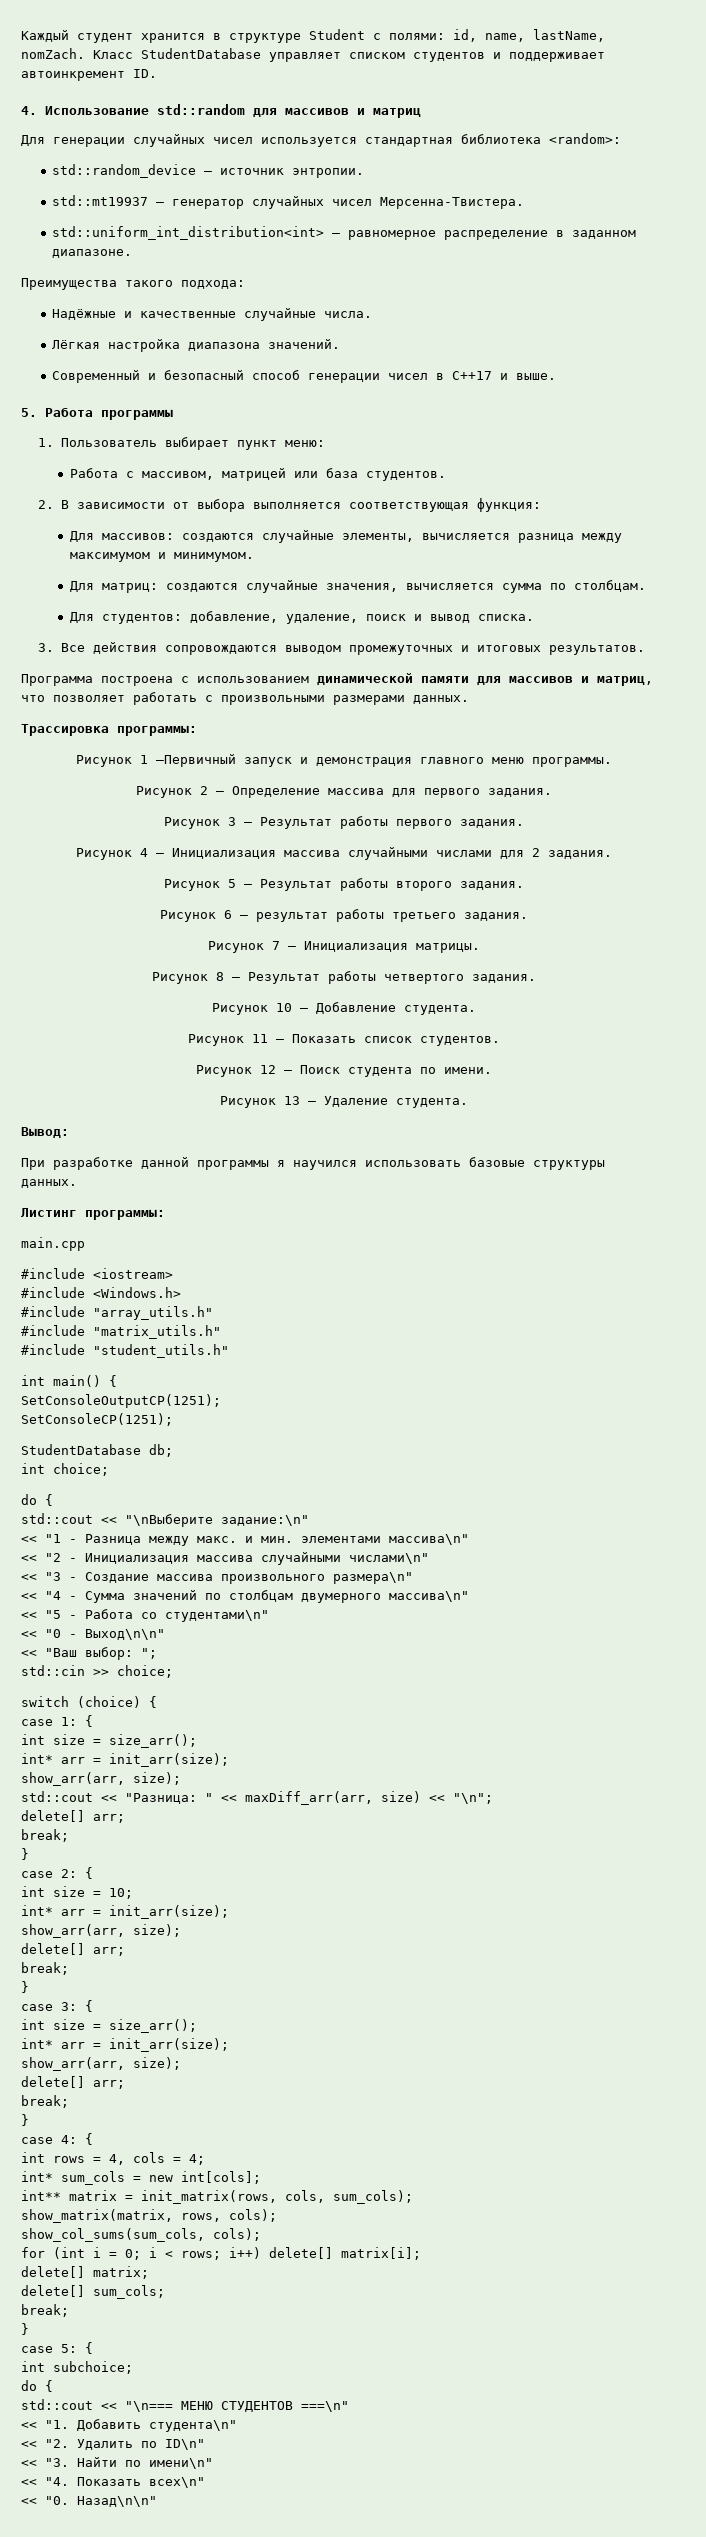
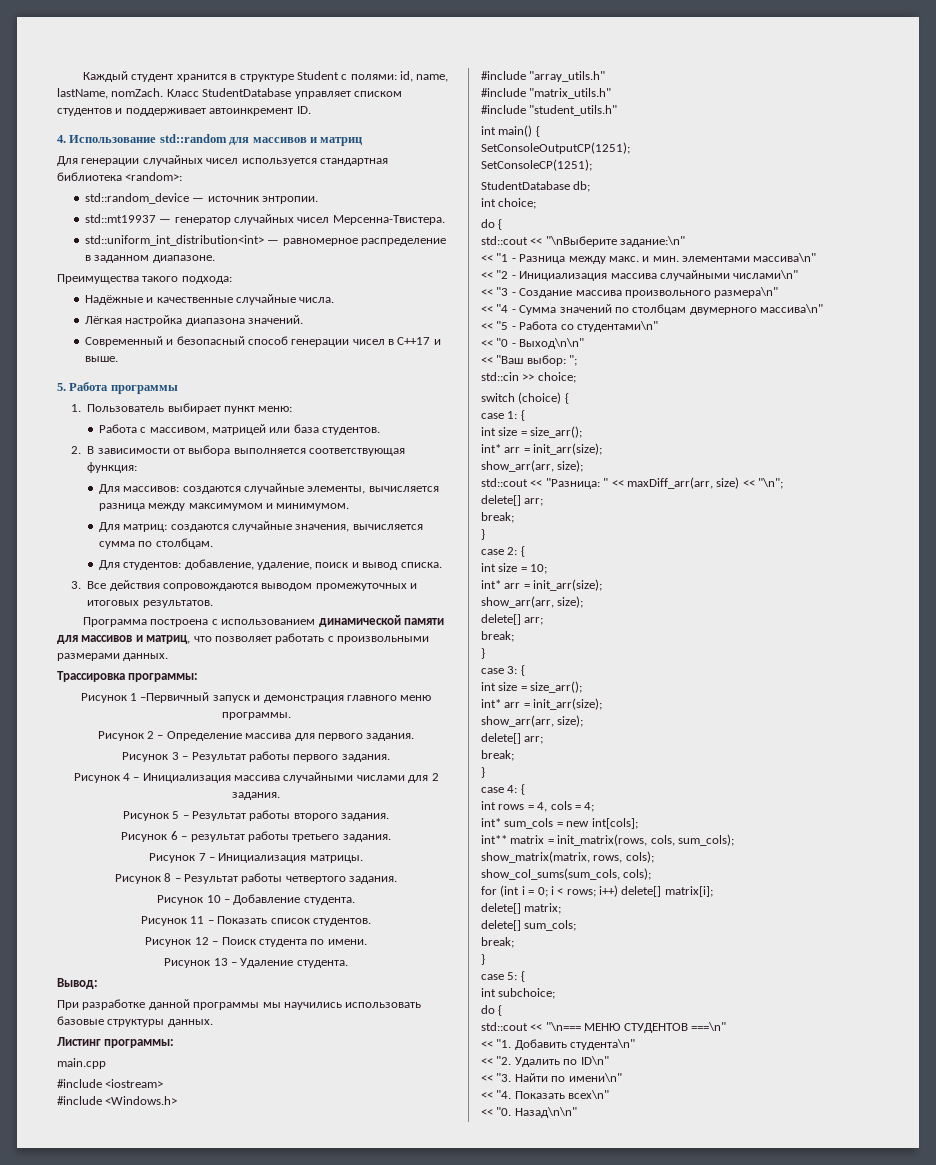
[277,1160,357,1170] я научился -> [262,1002,342,1010] мы научились

